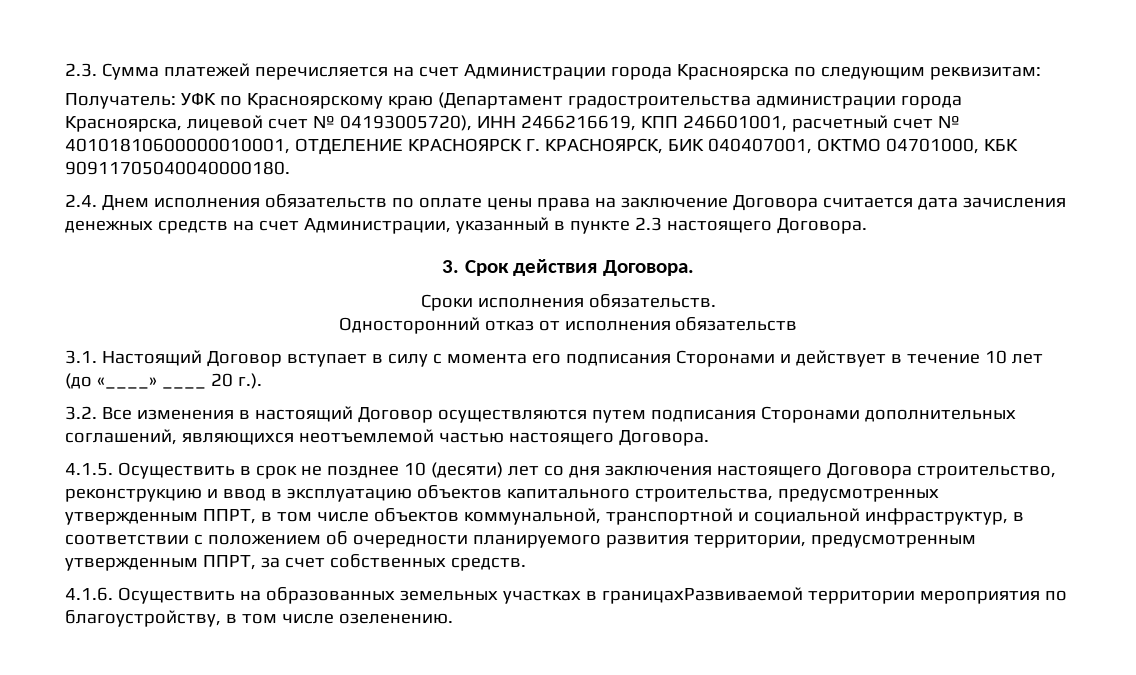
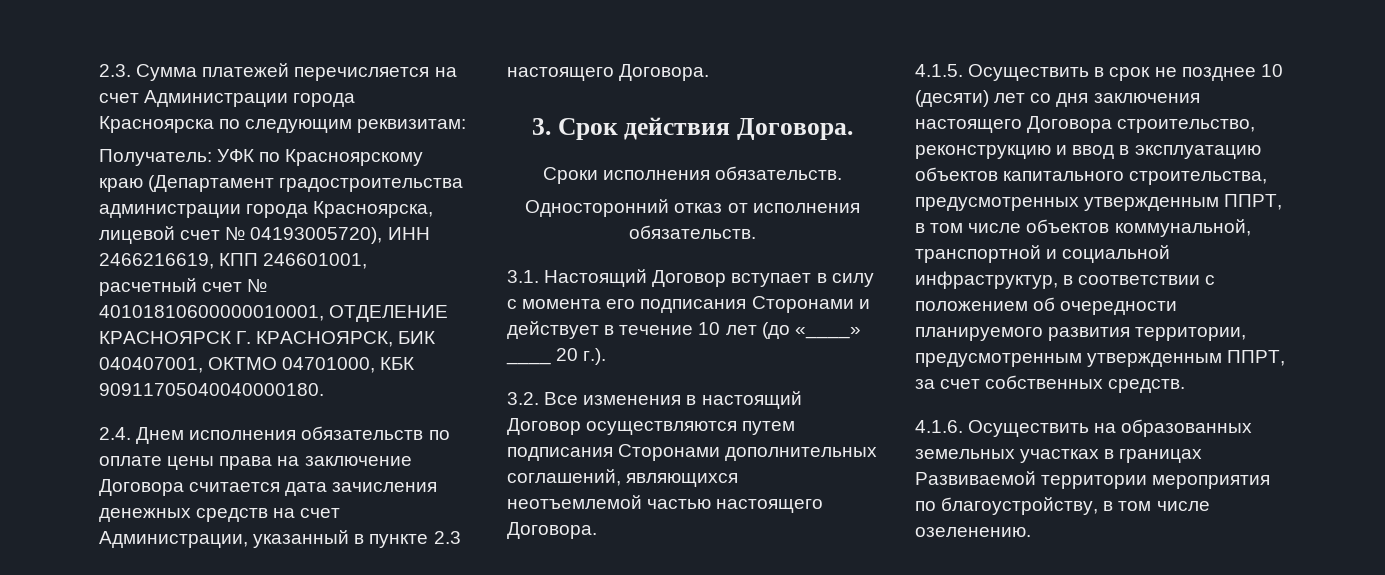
[675,317,798,331] обязательств -> [629,225,756,239] обязательств.
[601,587,803,604] границахРазвиваемой -> [1119,449,1203,463] [915,471,1036,485] границах Развиваемой

